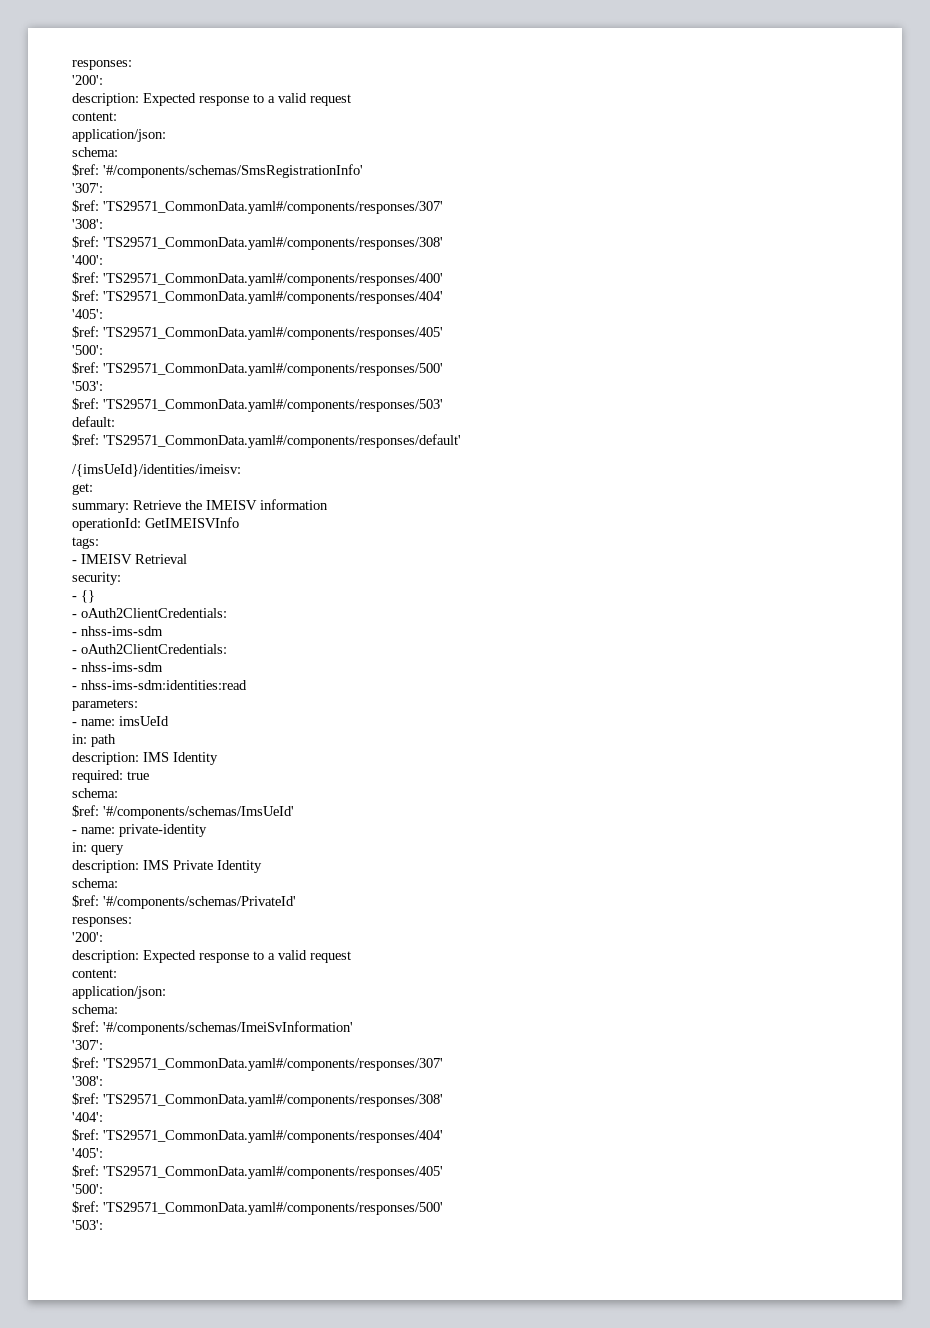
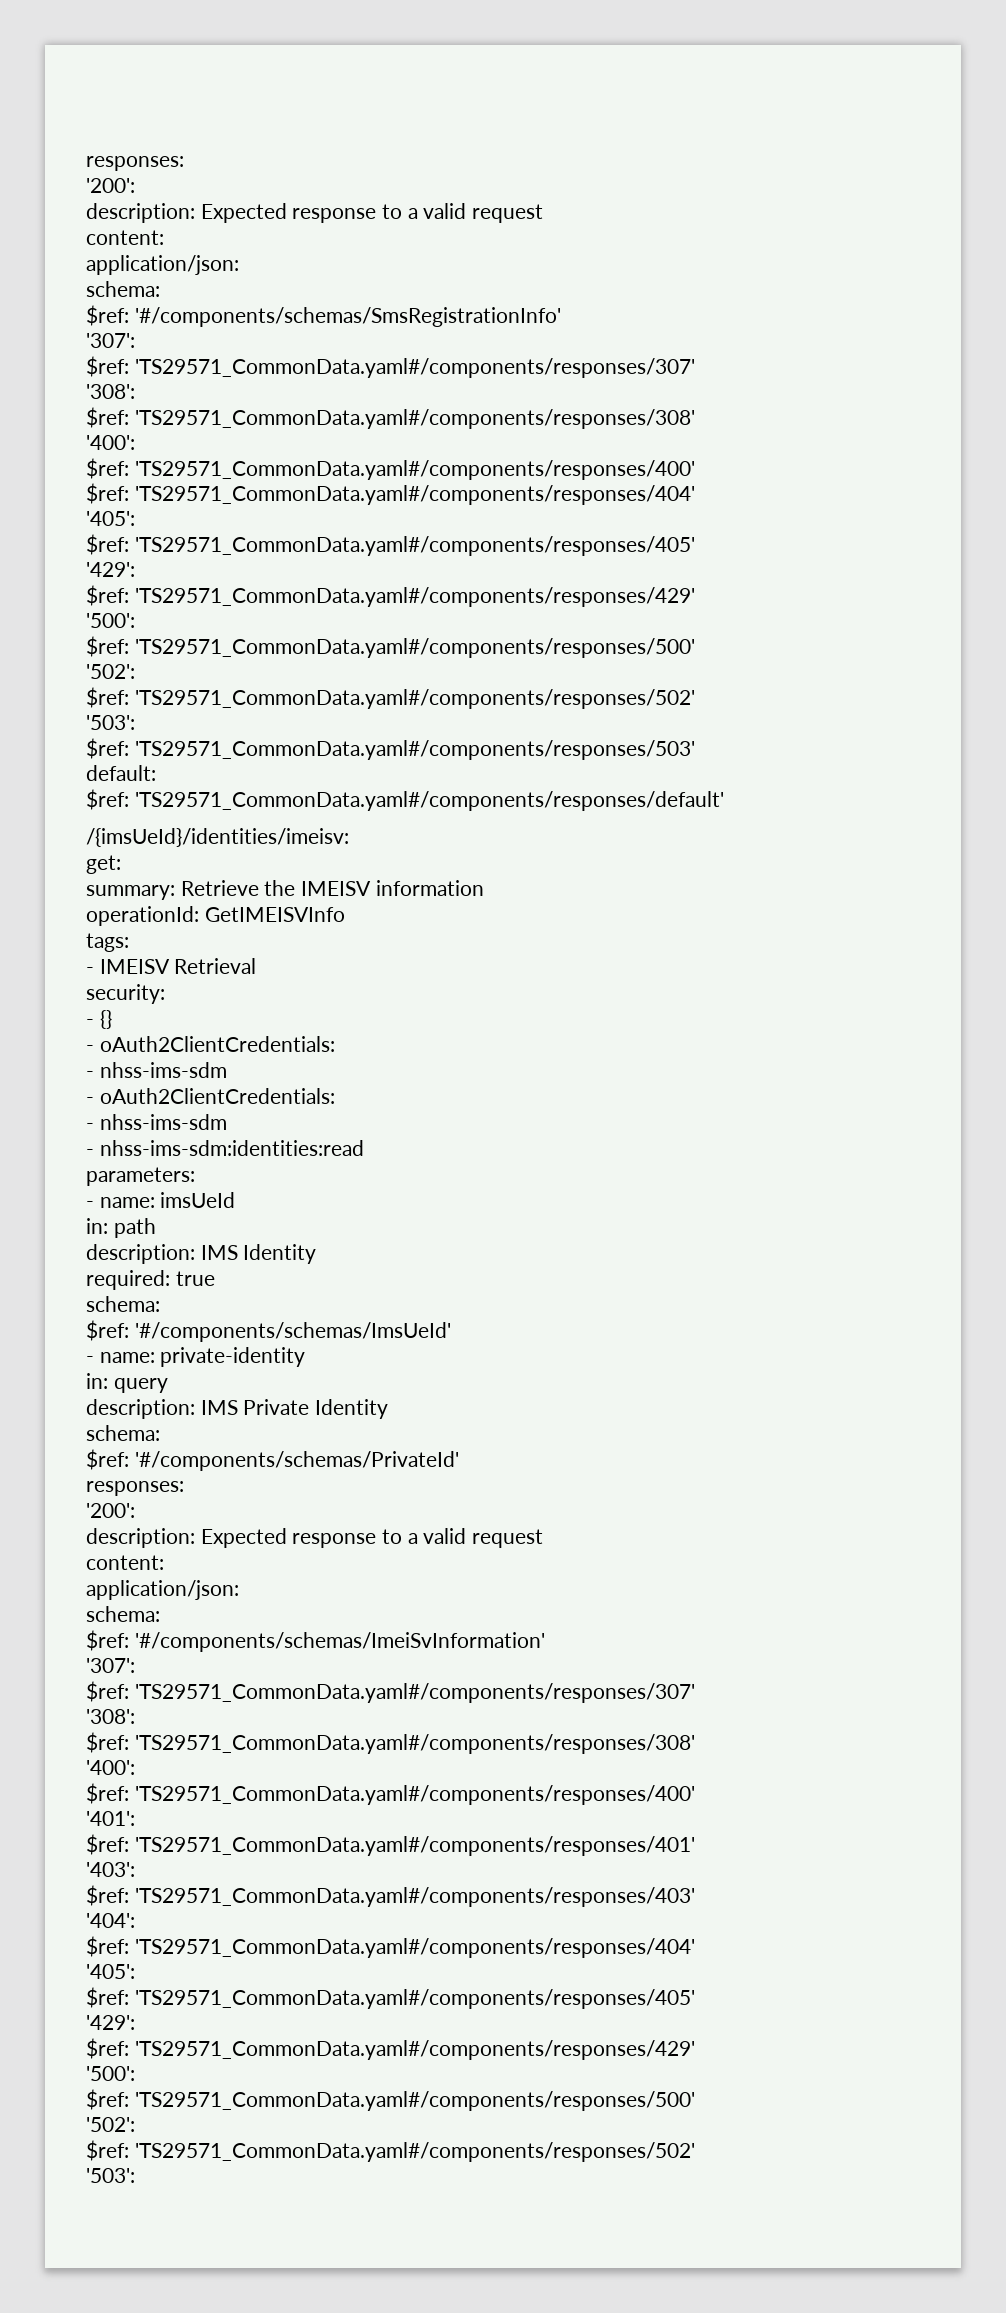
[72,345,103,355] [72,362,443,376] // '500': // $ref: 'TS29571_CommonData.yaml#/components/responses/500' -> [86,562,135,577] [86,585,695,607] [86,613,135,628] [86,636,695,658] [86,664,135,679] [86,687,695,709] // '429': // $ref: 'TS29571_CommonData.yaml#/components/responses/429' // '500': // $ref: 'TS29571_CommonData.yaml#/components/responses/500' // '502': // $ref: 'TS29571_CommonData.yaml#/components/responses/502'
(443, 1100) none -> [86,1760,135,1775] [86,1783,695,1805] [86,1811,135,1826] [86,1834,695,1856] [86,1862,135,1877] [86,1885,695,1907] // '400': // $ref: 'TS29571_CommonData.yaml#/components/responses/400' // '401': // $ref: 'TS29571_CommonData.yaml#/components/responses/401' // '403': // $ref: 'TS29571_CommonData.yaml#/components/responses/403'
[72,1184,103,1194] [72,1201,443,1215] // '500': // $ref: 'TS29571_CommonData.yaml#/components/responses/500' -> [86,2015,135,2030] [86,2038,695,2060] [86,2066,135,2081] [86,2089,695,2111] [86,2117,135,2132] [86,2140,695,2162] // '429': // $ref: 'TS29571_CommonData.yaml#/components/responses/429' // '500': // $ref: 'TS29571_CommonData.yaml#/components/responses/500' // '502': // $ref: 'TS29571_CommonData.yaml#/components/responses/502'

